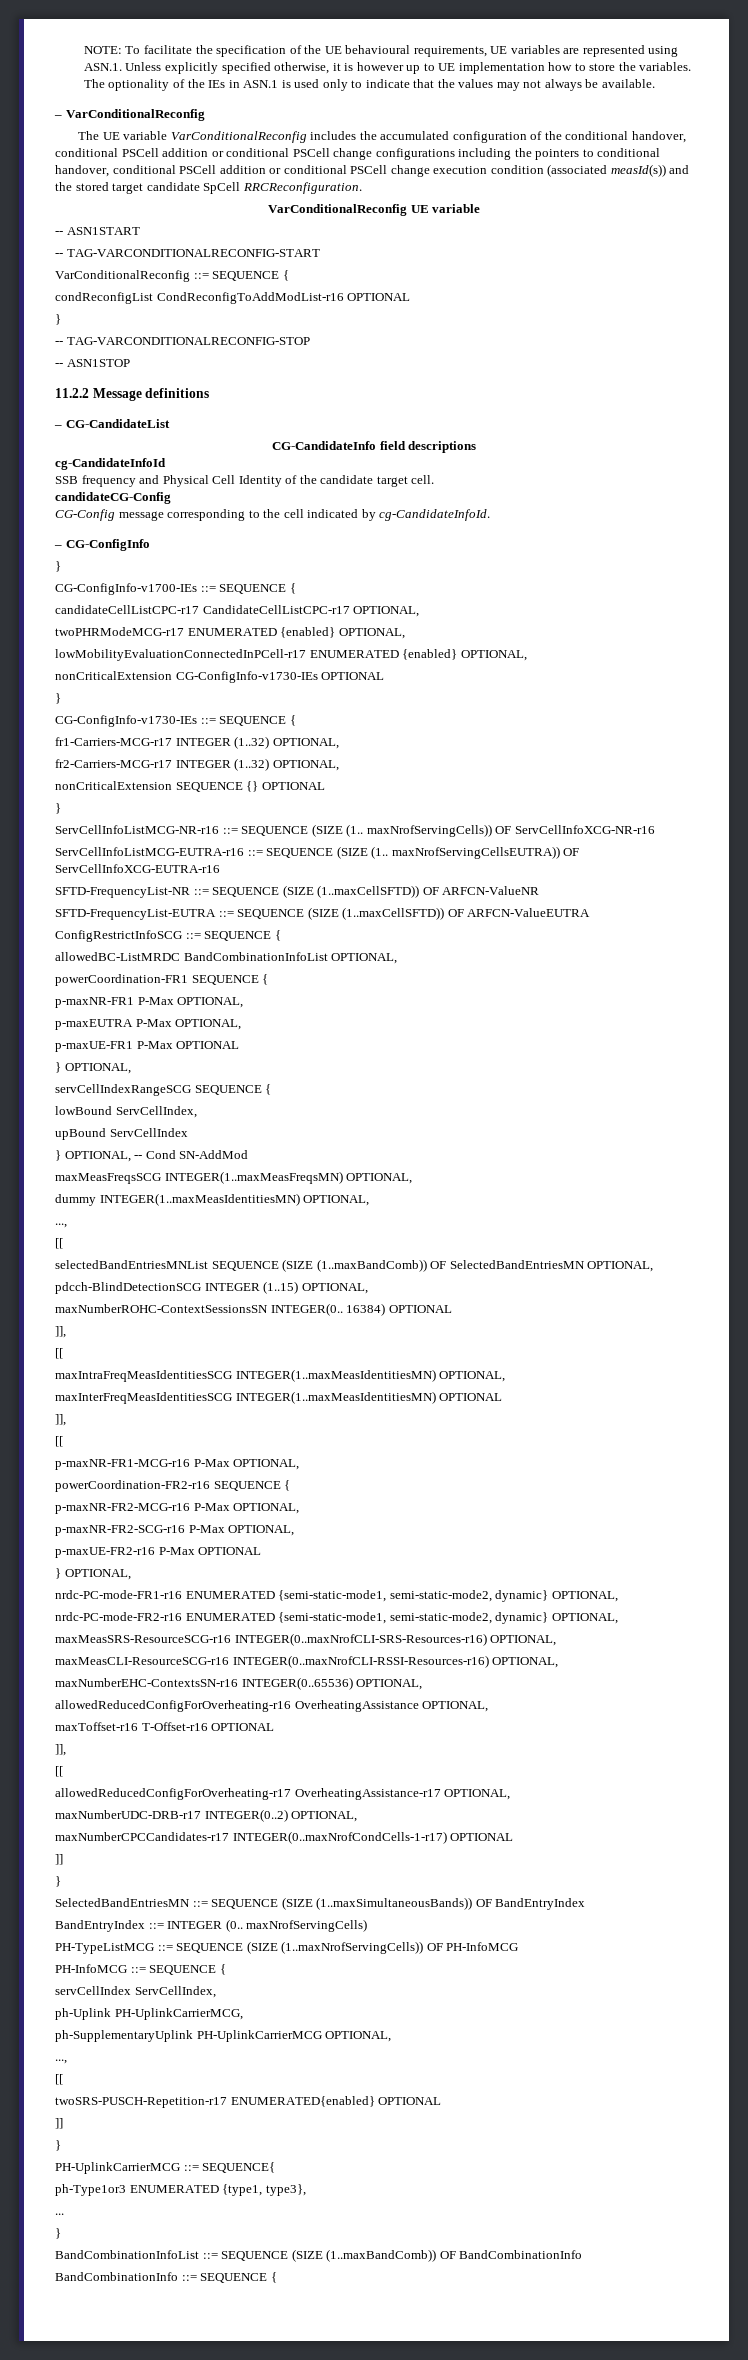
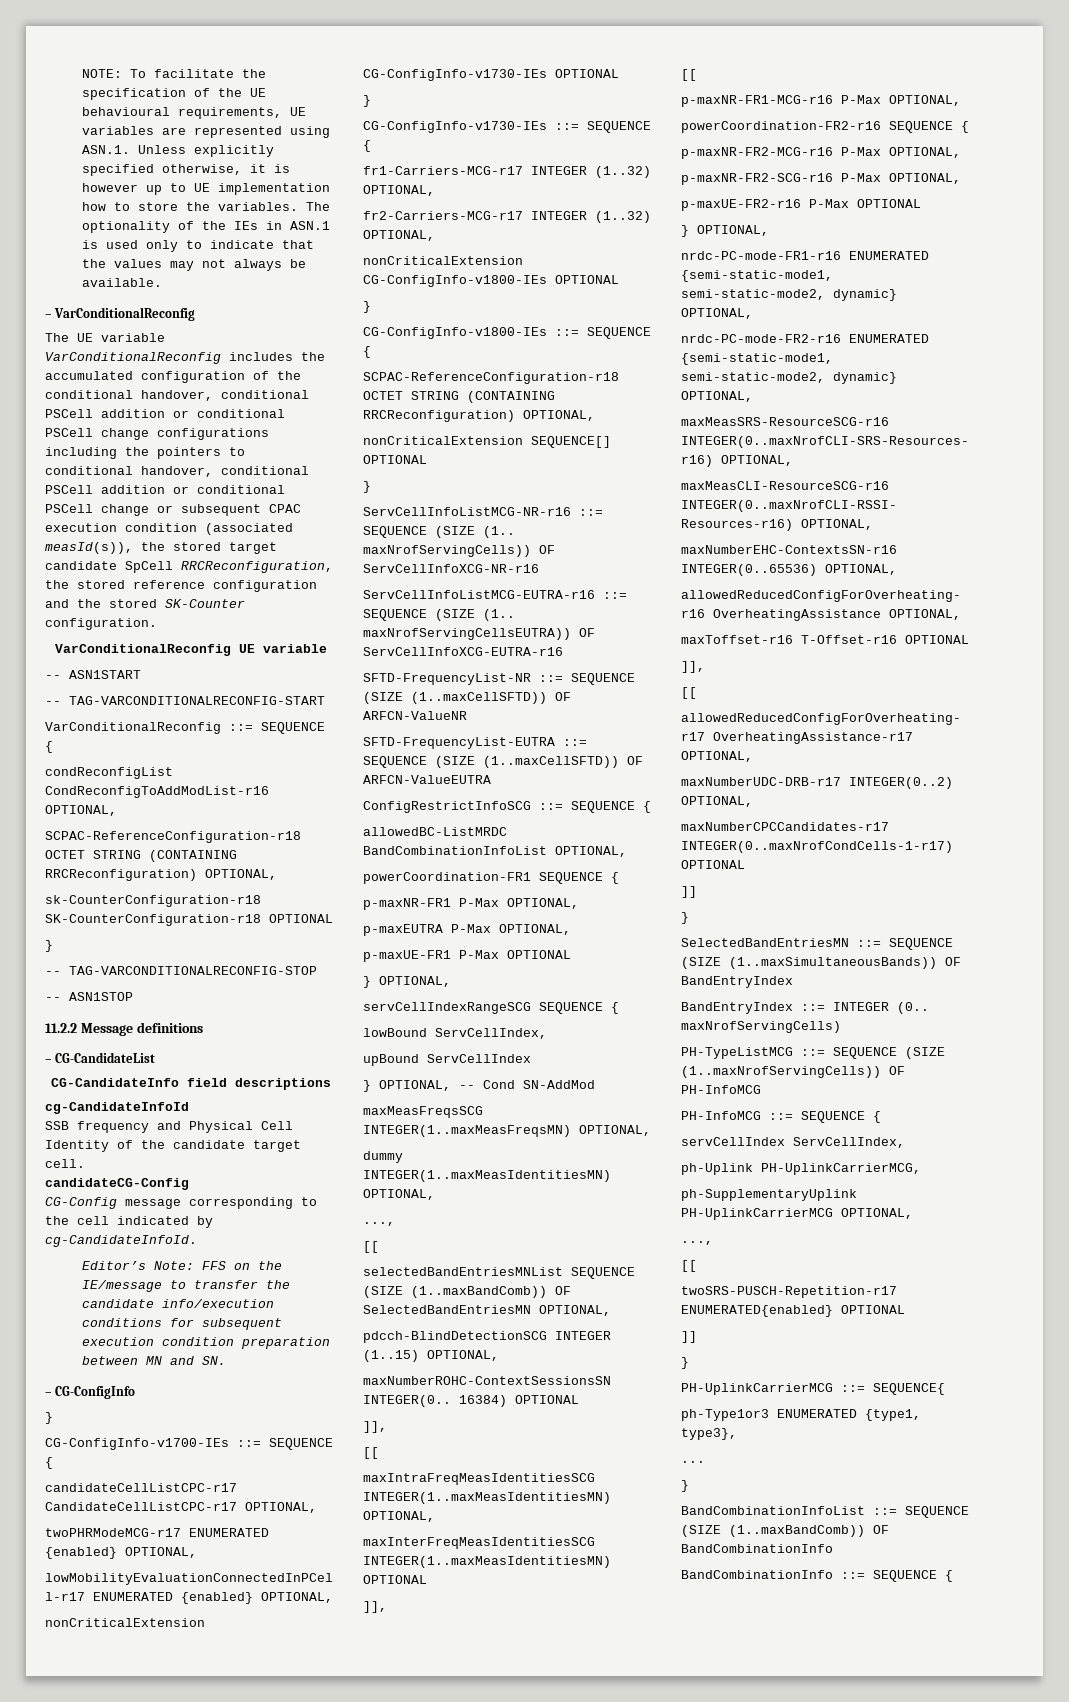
(430, 171) none -> [157,504,301,516] or subsequent CPAC
[610,164,690,177] measId(s)) and -> [45,542,133,554] measId(s)),
[242,182,362,194] RRCReconfiguration. -> [181,561,333,573] [45,580,317,592] [45,599,245,608] [45,618,157,630] RRCReconfiguration, the stored reference configuration and the stored SK-Counter configuration.
(344, 298) none -> [45,805,117,816] [45,831,301,843] [45,850,237,862] [45,869,277,881] [45,895,261,907] [45,914,261,926] OPTIONAL, // SCPAC-ReferenceConfiguration-r18 OCTET STRING (CONTAINING RRCReconfiguration) OPTIONAL, // sk-CounterConfiguration-r18 SK-CounterConfiguration-r18
(491, 515) none -> [81,1261,282,1270] [81,1280,290,1292] [81,1299,274,1308] [81,1318,282,1330] [81,1337,330,1349] [81,1356,226,1365] // Editor’s Note: FFS on the IE/message to transfer the candidate info/execution conditions for subsequent execution condition preparation between MN and SN.
[175,781,259,792] SEQUENCE {} -> [363,275,619,287] [363,301,371,313] [363,327,651,339] [363,346,371,358] [363,372,619,384] [363,391,555,403] [363,410,595,422] [363,436,611,448] CG-ConfigInfo-v1800-IEs OPTIONAL // } // CG-ConfigInfo-v1800-IEs ::= SEQUENCE { // SCPAC-ReferenceConfiguration-r18 OCTET STRING (CONTAINING RRCReconfiguration) OPTIONAL, // nonCriticalExtension SEQUENCE[]

